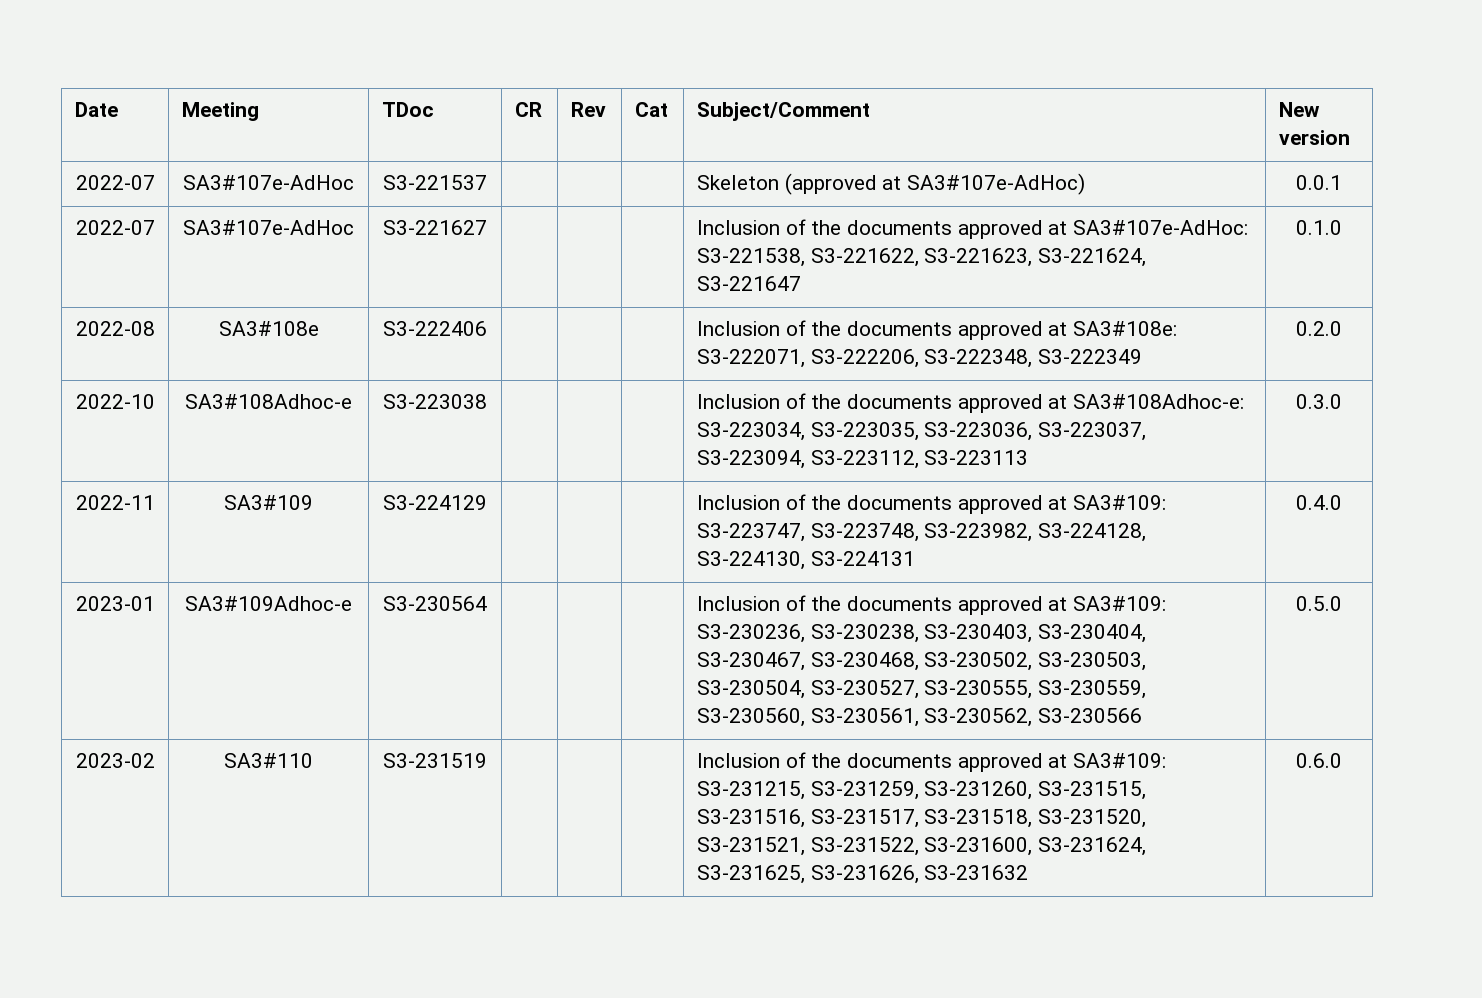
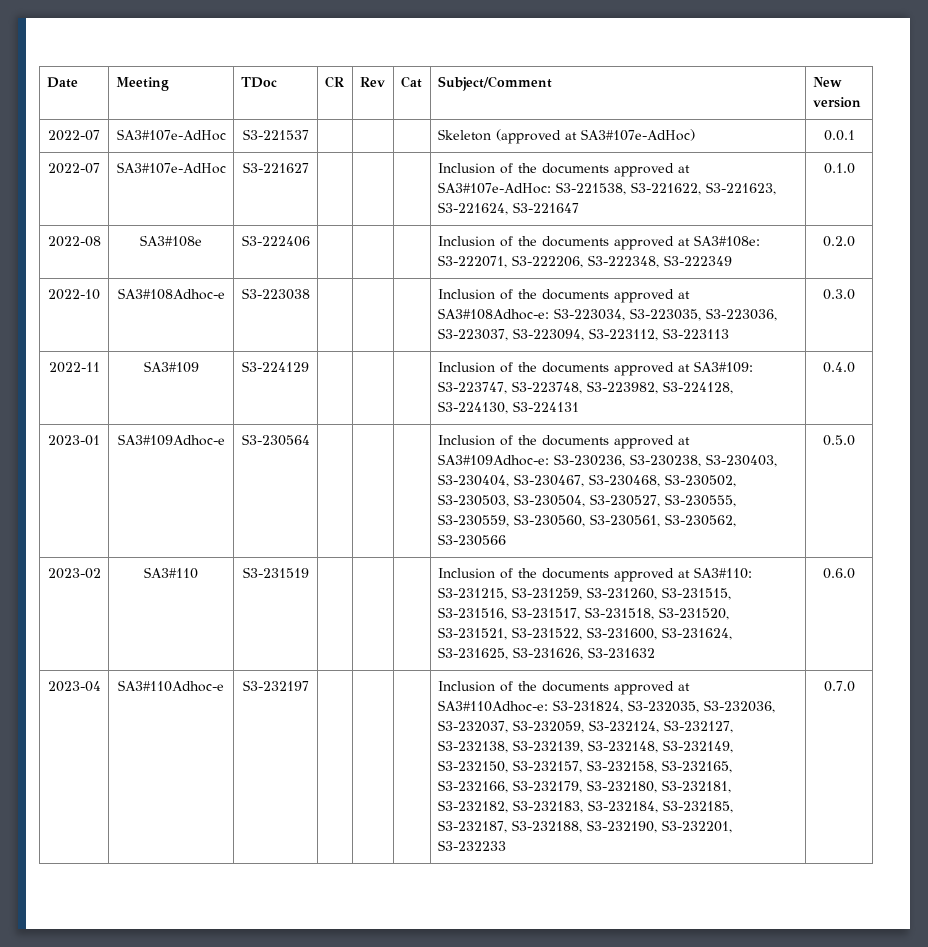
[1072,596,1166,611] SA3#109: -> [437,454,549,466] SA3#109Adhoc-e:
[1072,753,1166,768] SA3#109: -> [693,567,752,579] SA3#110:
(1342, 760) none -> [47,681,101,692] [118,680,224,692] [242,680,309,691] [437,681,690,695] [437,700,775,713] [437,720,733,733] [437,740,733,753] [437,760,732,773] [437,780,731,793] [437,800,733,813] [437,820,732,833] [437,840,506,851] [823,681,855,692] // 2023-04 | SA3#110Adhoc-e | S3-232197 | | | | Inclusion of the documents approved at SA3#110Adhoc-e: S3-231824, S3-232035, S3-232036, S3-232037, S3-232059, S3-232124, S3-232127, S3-232138, S3-232139, S3-232148, S3-232149, S3-232150, S3-232157, S3-232158, S3-232165, S3-232166, S3-232179, S3-232180, S3-232181, S3-232182, S3-232183, S3-232184, S3-232185, S3-232187, S3-232188, S3-232190, S3-232201, S3-232233 | 0.7.0

